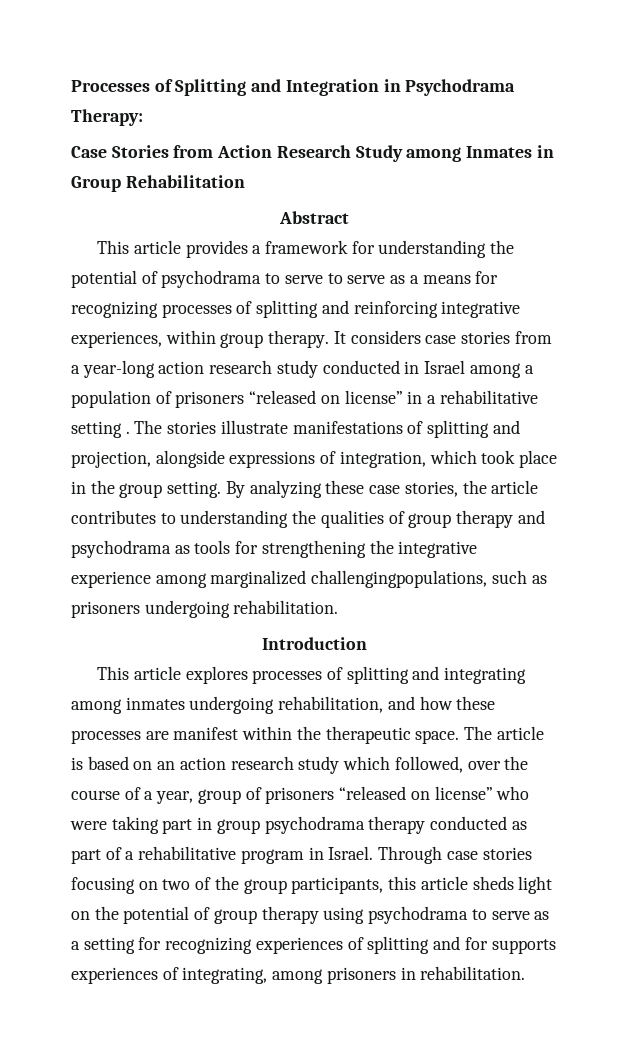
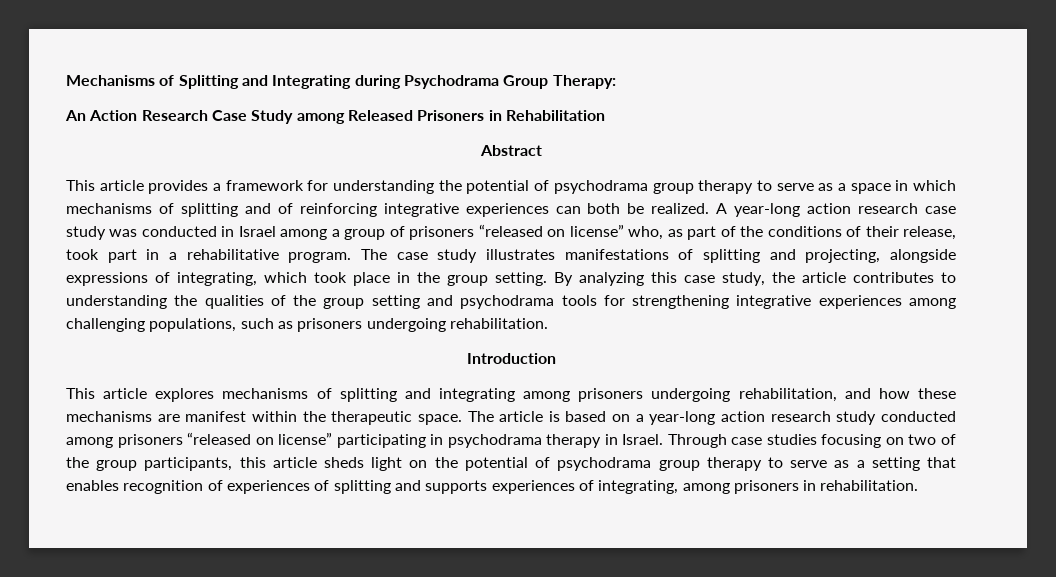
[71,80,150,92] Processes -> [66,75,155,86] Mechanisms
[285,79,516,96] [71,109,143,126] [71,145,214,158] Integration in Psychodrama Therapy: // Case Stories from -> [272,75,616,89] [65,110,86,121] Integrating during Psychodrama Group Therapy: // An
(351, 151) none -> [211,110,247,121] Case
[466,145,554,158] [71,176,121,192] Inmates in Group -> [347,110,502,121] Released Prisoners in
[265,271,499,284] [71,300,349,318] to serve to serve as a means for recognizing processes of splitting and -> [652,180,957,194] [66,203,293,217] group therapy to serve as a space in which mechanisms of splitting and of
[71,330,552,348] [71,360,318,378] experiences, within group therapy. It considers case stories from a year-long action research study -> [465,203,956,217] [66,226,138,240] experiences can both be realized. A year-long action research case study was
[71,390,538,408] [71,420,288,438] population of prisoners “released on license” in a rehabilitative setting . The stories illustrate -> [344,224,957,240] [66,249,556,263] group of prisoners “released on license” who, as part of the conditions of their release, took part in a rehabilitative program. The case study illustrates
[71,451,151,468] projection, -> [805,249,881,263] projecting,
[339,451,426,468] integration, -> [177,272,257,286] integrating,
[325,480,458,497] these case stories, -> [651,272,765,286] this case study,
[408,510,514,528] group therapy -> [293,295,420,309] the group setting
[174,545,190,554] as -> (555, 302) none
[369,540,478,558] [71,570,488,588] the integrative experience among marginalized challengingpopulations, -> [736,295,957,309] [66,318,237,332] integrative experiences among challenging populations,
[252,670,323,684] processes -> [222,388,309,399] mechanisms
[125,697,185,710] inmates -> [578,388,644,402] prisoners
[71,730,141,744] processes -> [66,411,152,422] mechanisms
[157,756,529,774] [71,786,530,804] [70,816,527,834] [71,846,304,864] an action research study which followed, over the course of a year, group of prisoners “released on license” who were taking part in group psychodrama therapy conducted as part of a rehabilitative program -> [635,411,956,425] [66,432,602,448] a year-long action research study conducted among prisoners “released on license” participating in psychodrama therapy
[482,847,532,860] stories -> [766,434,817,445] studies
[213,906,469,924] group therapy using psychodrama -> [557,457,762,471] psychodrama group therapy
[138,937,253,954] for recognizing -> [927,457,957,468] [66,480,223,494] that enables recognition of
[464,937,488,950] for -> (421, 485) none

